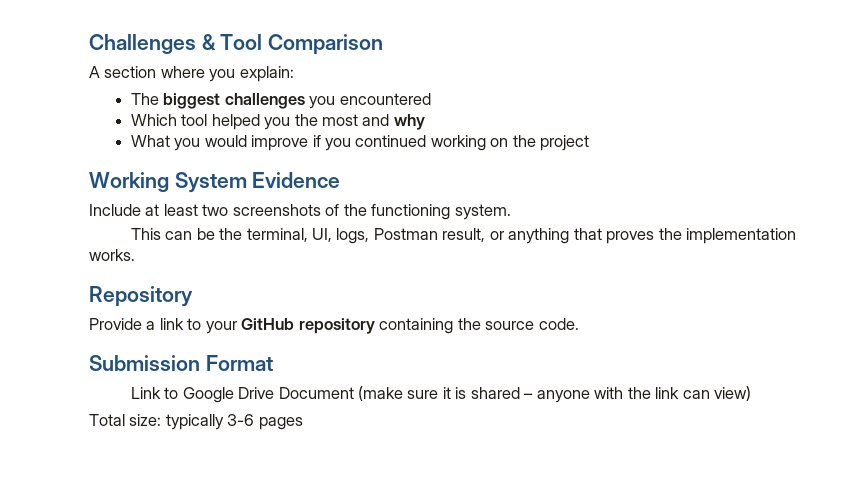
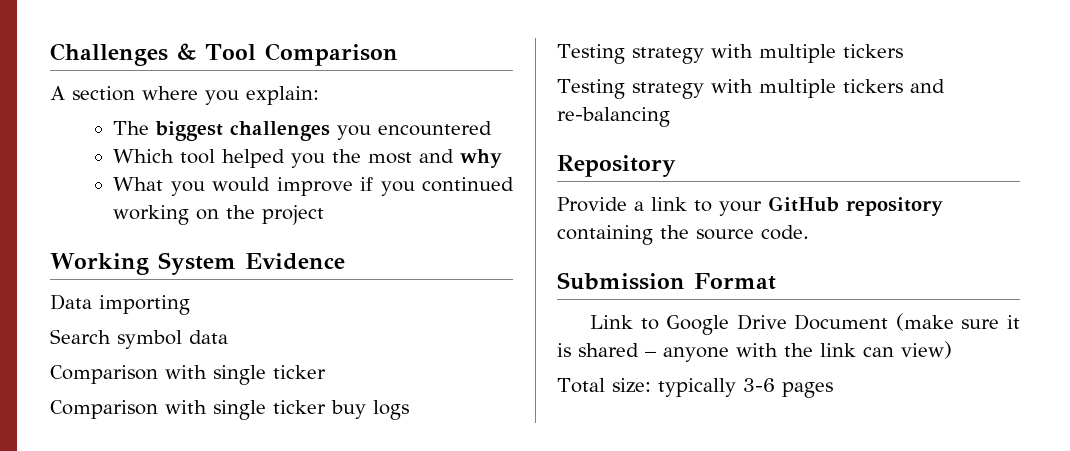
[89,204,511,220] [130,228,797,244] [89,249,135,261] Include at least two screenshots of the functioning system. // This can be the terminal, UI, logs, Postman result, or anything that proves the implementation works. -> [50,294,190,315] [50,329,228,349] [50,365,326,385] [50,400,409,420] [557,44,903,64] [557,79,945,99] [557,107,670,127] Data importing // Search symbol data // Comparison with single ticker // Comparison with single ticker buy logs // Testing strategy with multiple tickers // Testing strategy with multiple tickers and re-balancing

